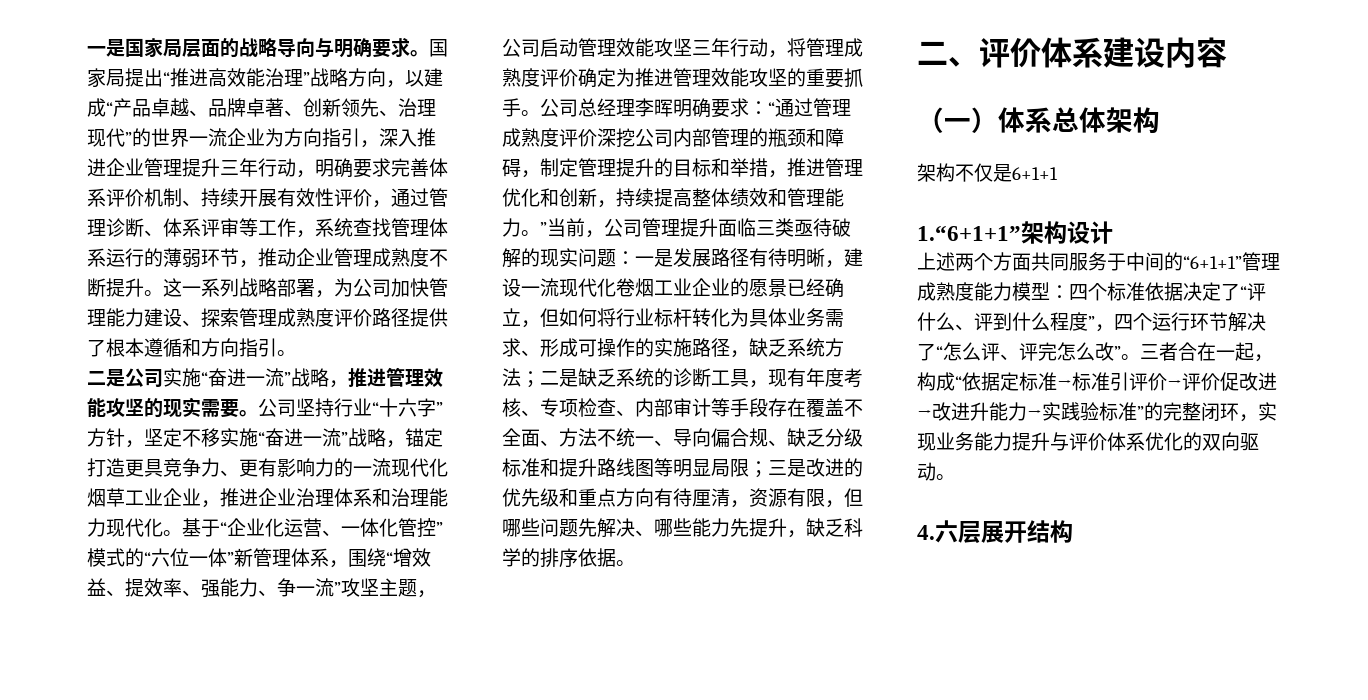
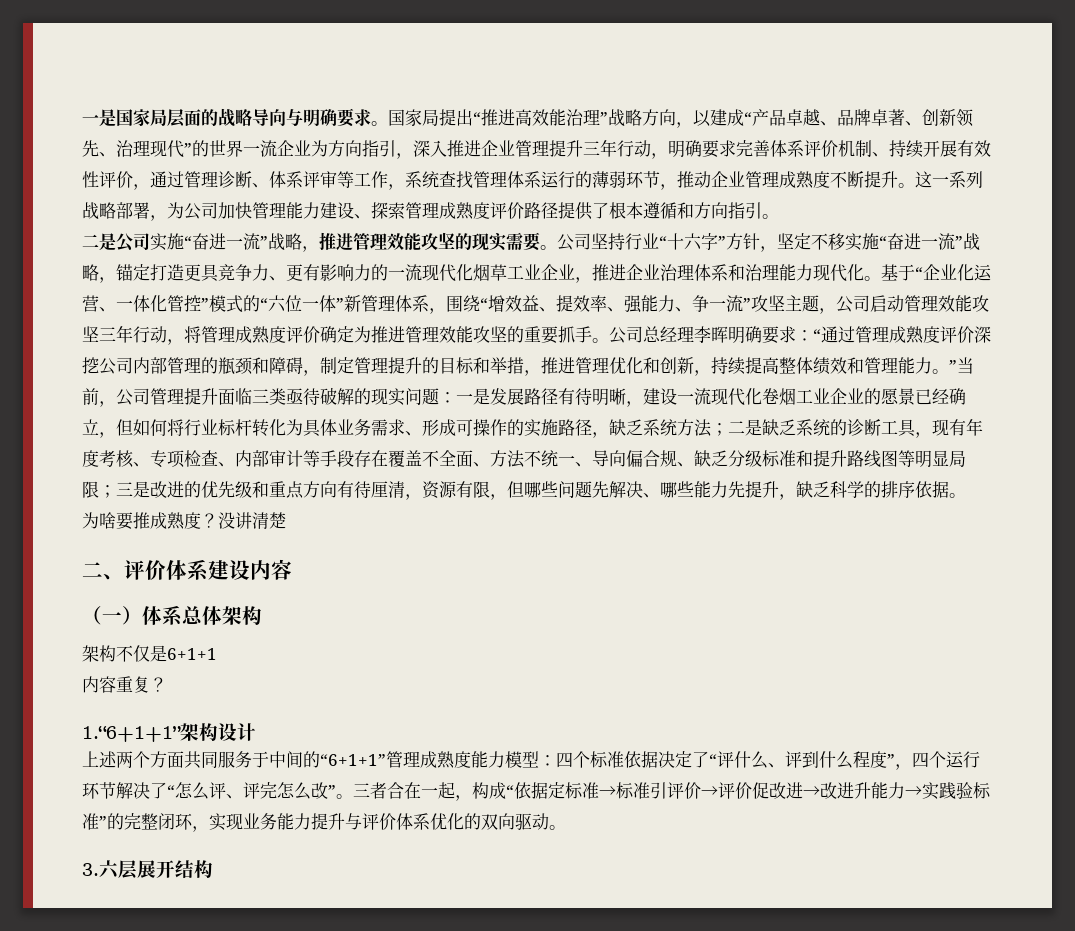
(635, 563) none -> [82,512,286,530] // 为啥要推成熟度？没讲清楚
(1058, 173) none -> [82,676,167,693] // 内容重复？
[917,525,935,540] 4. -> [82,863,99,876] 3.

